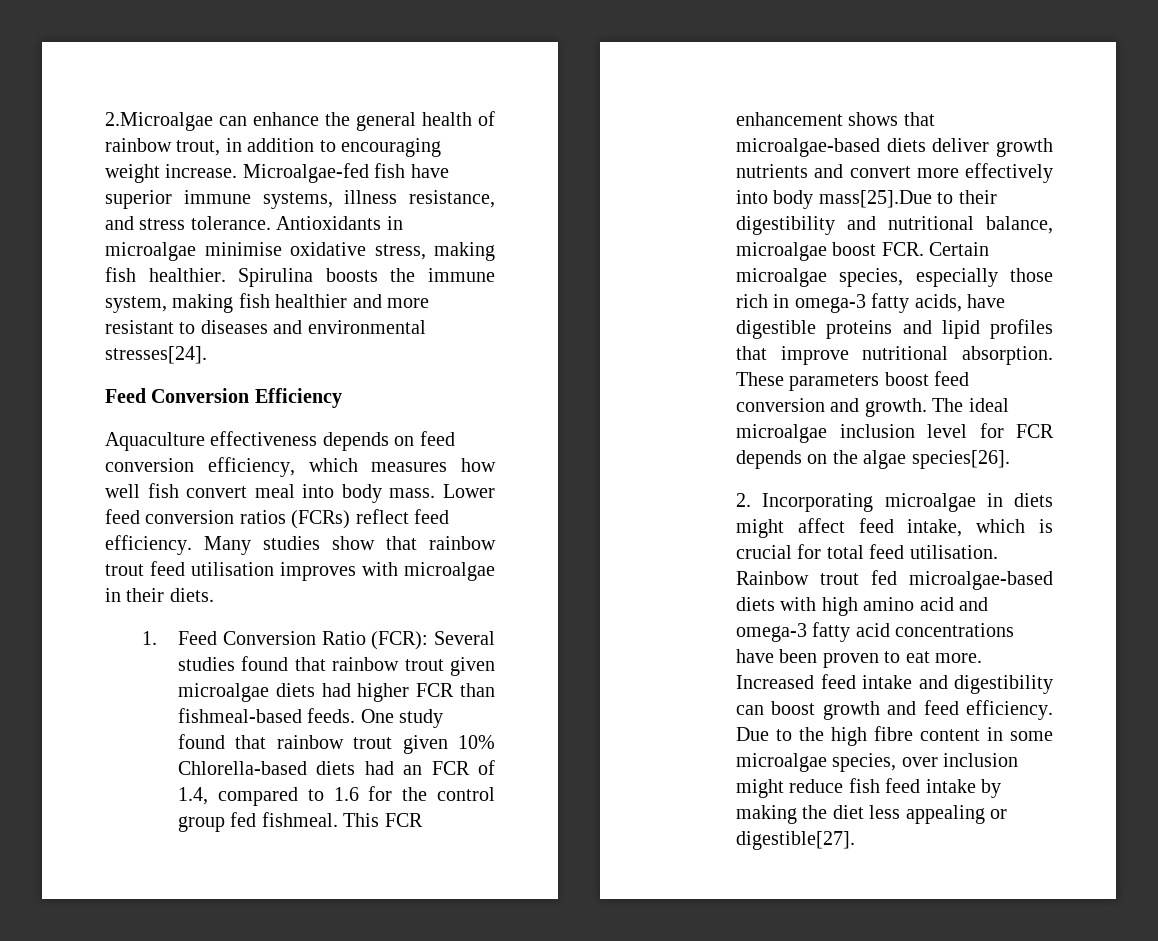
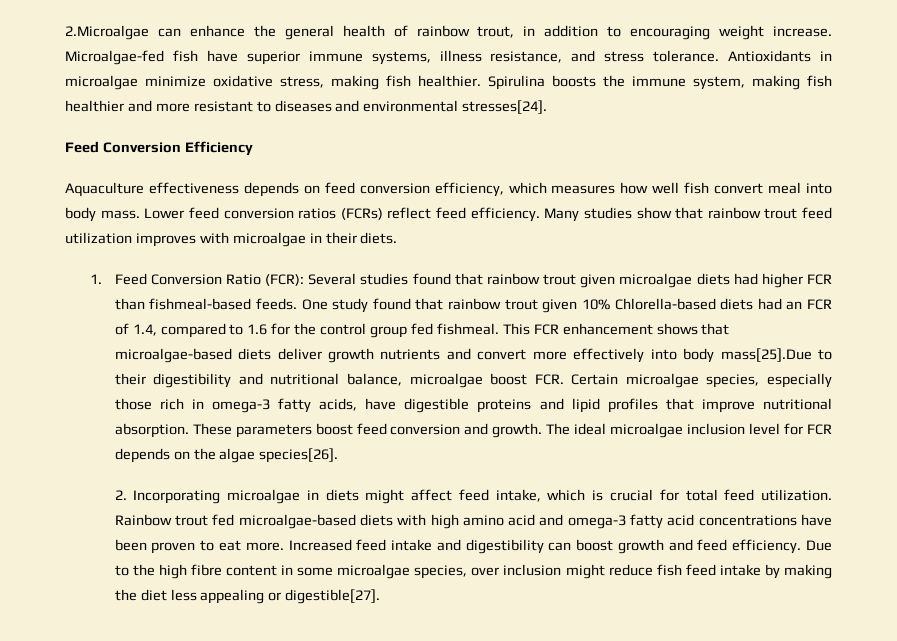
[204,242,282,256] minimise -> [145,76,206,87] minimize
[191,562,274,576] utilisation -> [65,232,132,244] utilization
[909,545,998,559] utilisation. -> [760,489,832,501] utilization.

